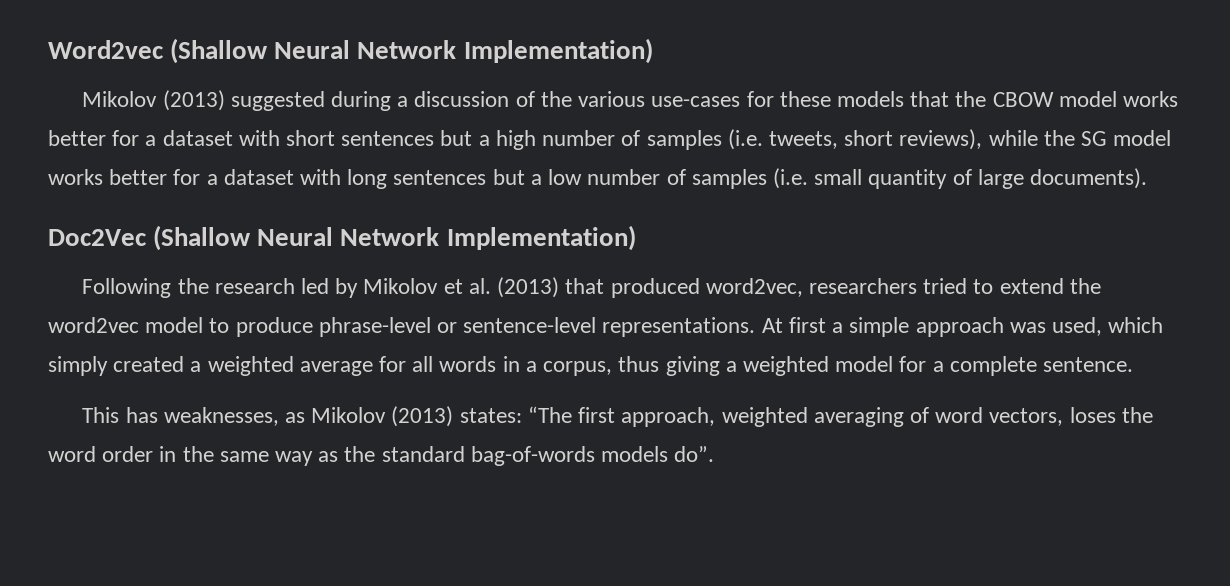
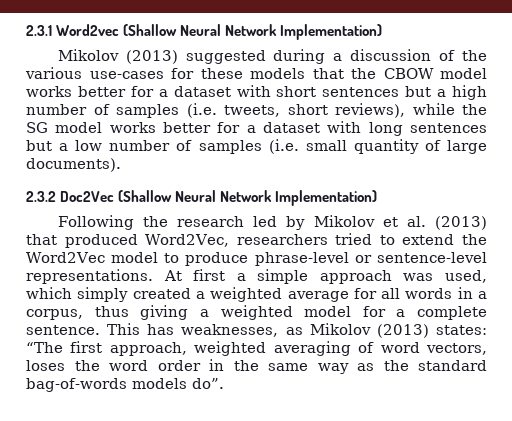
(48, 49) none -> [26,25,52,36] 2.3.1
(1147, 178) none -> [26,191,56,202] 2.3.2
[705,278,803,297] word2vec, -> [145,234,230,247] Word2Vec,
[48,317,139,333] word2vec -> [26,252,105,263] Word2Vec
(1133, 364) // -> (100, 330) none

